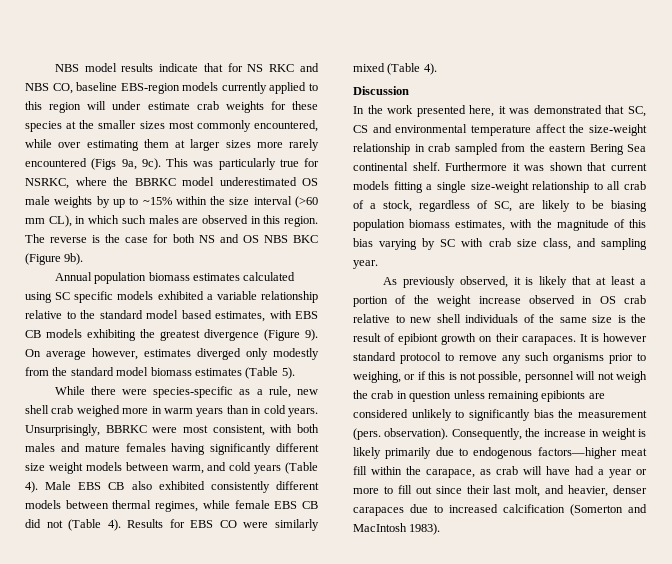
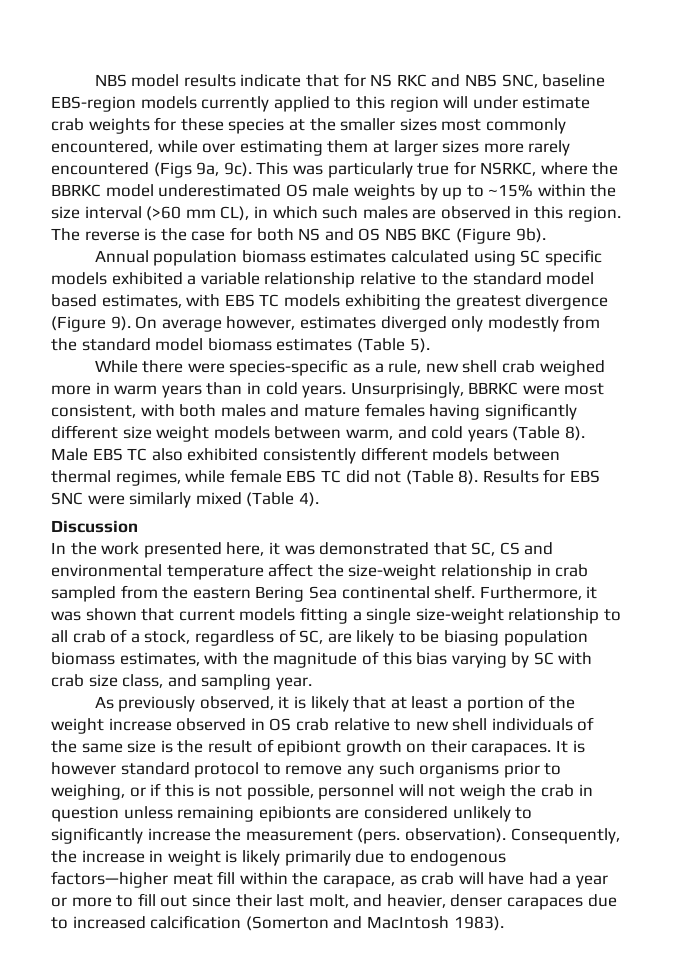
[52,83,73,94] CO, -> [501,74,538,88] SNC,
[25,330,41,338] CB -> [259,294,280,307] TC
[25,481,38,493] 4). -> [564,426,585,441] 8).
[108,482,125,490] CB -> [127,448,148,461] TC
[302,501,319,509] CB -> [320,470,341,483] TC
[107,519,121,531] 4). -> [458,470,479,485] 8).
[219,520,237,528] CO -> [51,492,83,505] SNC
[445,162,508,171] Furthermore -> [479,586,582,600] Furthermore,
[533,409,554,418] bias -> [147,828,211,841] increase

